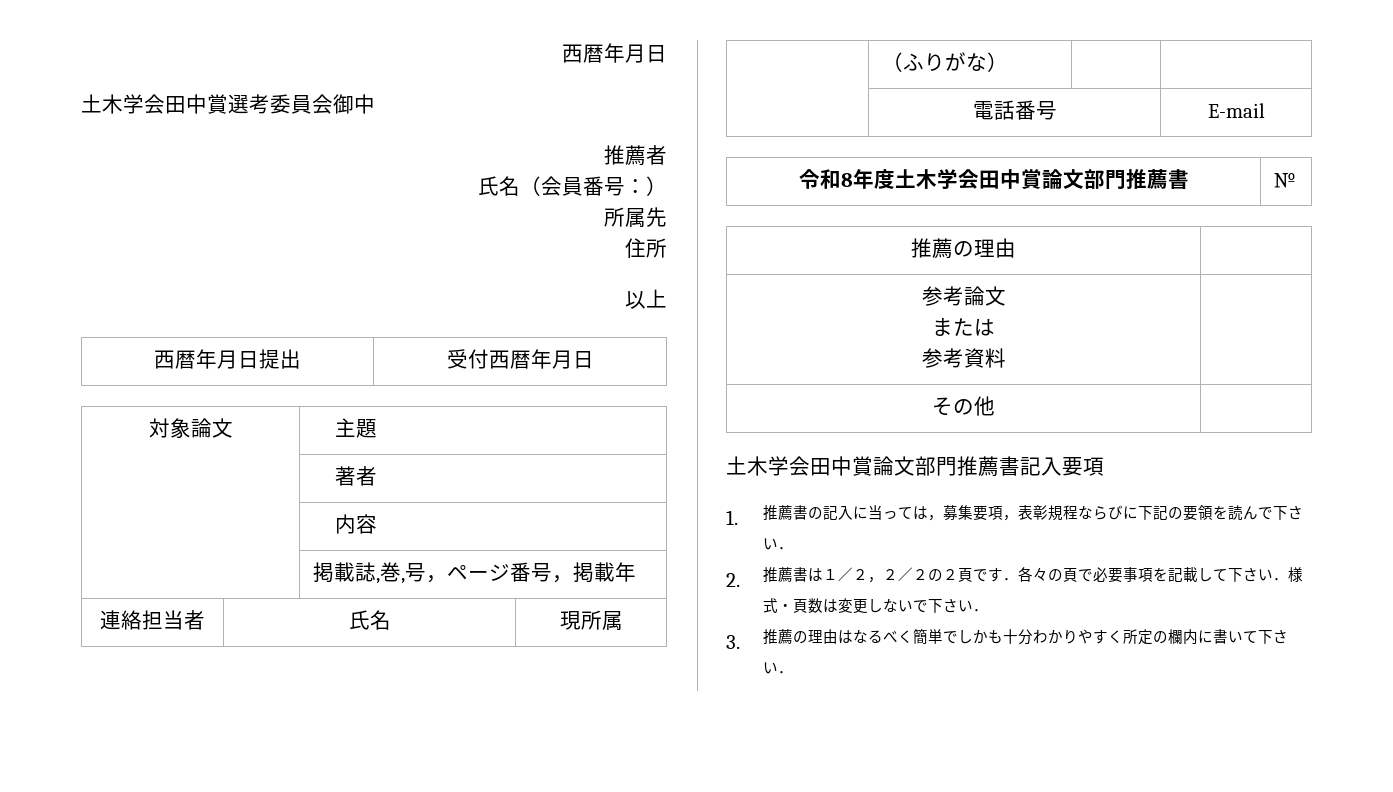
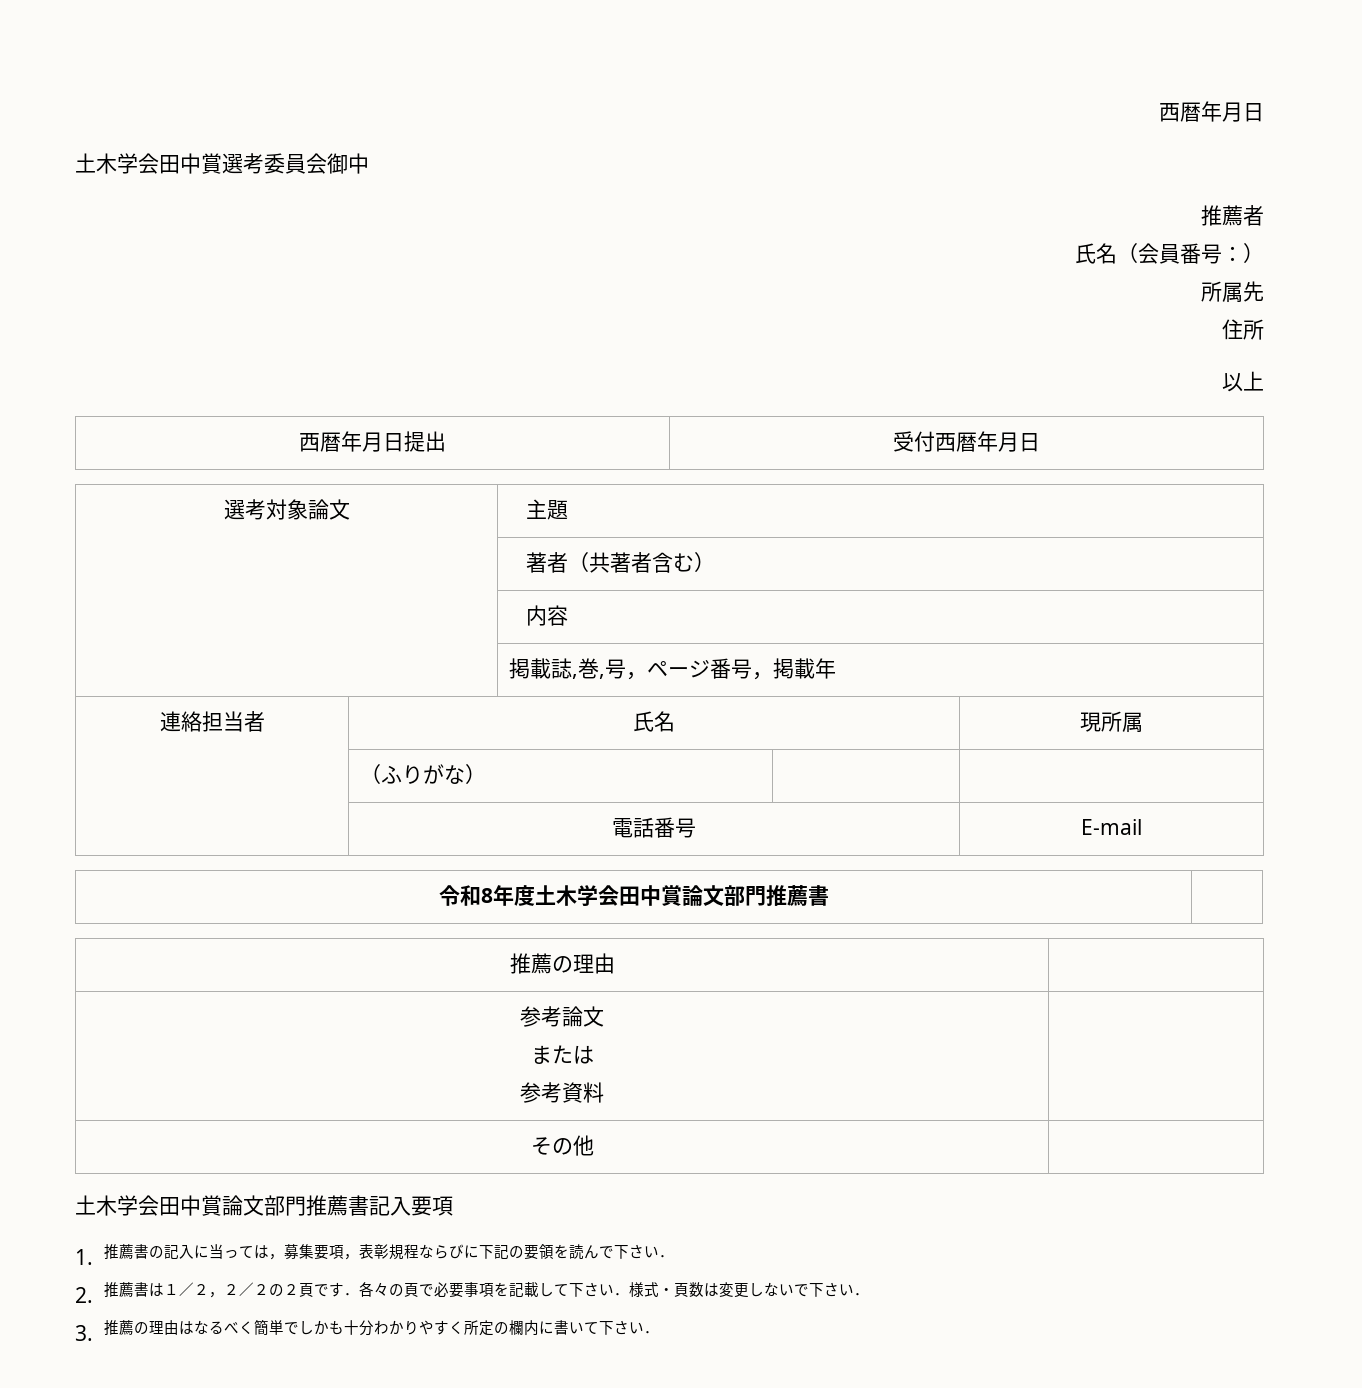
(594, 360) none -> [223,499,266,520] 選考
(378, 476) none -> [567,552,715,573] （共著者含む）
[1273,173,1296,188] № -> (829, 895) none

